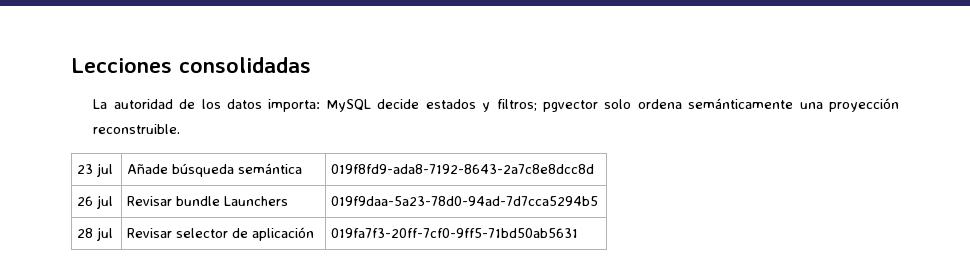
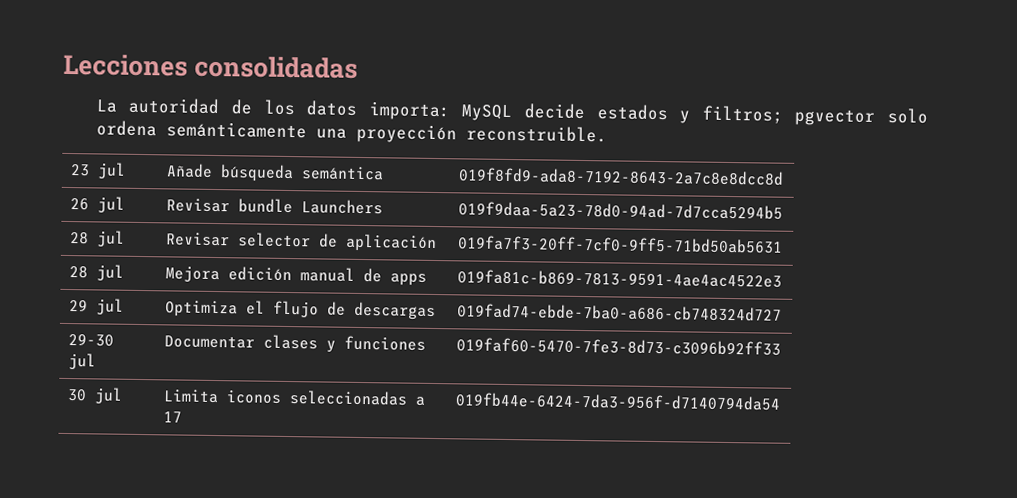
(579, 233) none -> [68,264,124,281] [164,266,427,286] [456,269,782,288] [68,298,124,315] [164,300,436,321] [456,303,782,322] [67,334,114,347] [67,353,96,370] [163,334,426,353] [455,337,781,356] [66,387,123,404] [162,389,425,406] [162,411,182,423] [454,392,781,411] // 28 jul | Mejora edición manual de apps | 019fa81c-b869-7813-9591-4ae4ac4522e3 // 29 jul | Optimiza el flujo de descargas | 019fad74-ebde-7ba0-a686-cb748324d727 // 29-30 jul | Documentar clases y funciones | 019faf60-5470-7fe3-8d73-c3096b92ff33 // 30 jul | Limita iconos seleccionadas a 17 | 019fb44e-6424-7da3-956f-d7140794da54

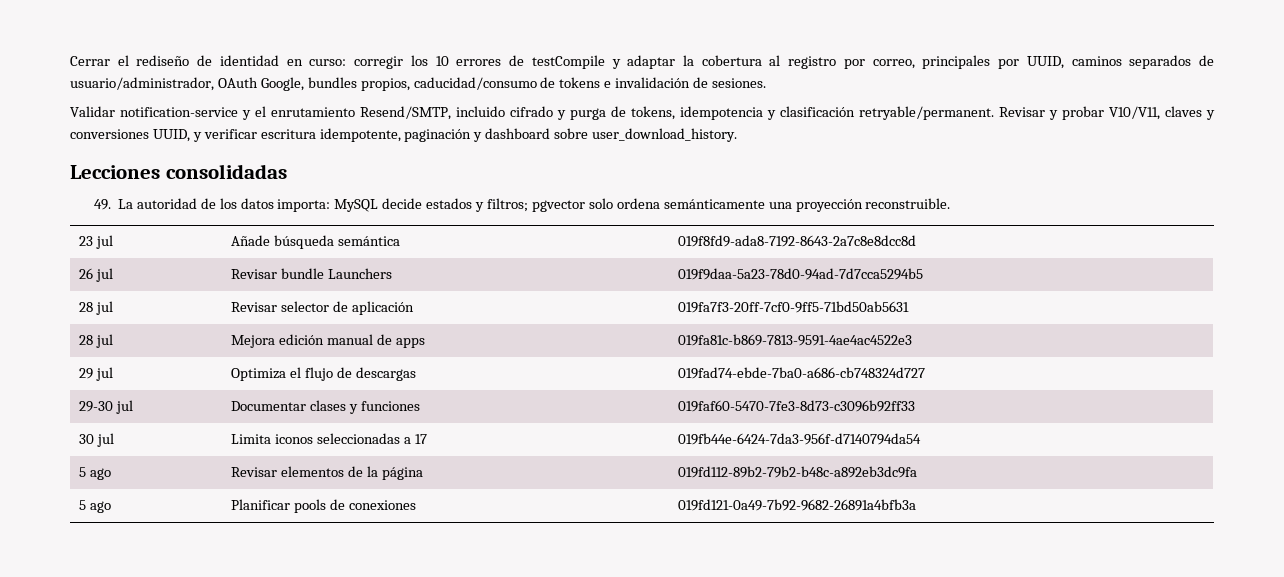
(63, 65) none -> [70,55,1215,69] [70,77,767,91] [70,106,1215,120] [70,128,738,142] Cerrar el rediseño de identidad en curso: corregir los 10 errores de testCompile y adaptar la cobertura al registro por correo, principales por UUID, caminos separados de usuario/administrador, OAuth Google, bundles propios, caducidad/consumo de tokens e invalidación de sesiones. // Validar notification-service y el enrutamiento Resend/SMTP, incluido cifrado y purga de tokens, idempotencia y clasificación retryable/permanent. Revisar y probar V10/V11, claves y conversiones UUID, y verificar escritura idempotente, paginación y dashboard sobre user_download_history. //
(359, 67) none -> [93,199,111,210] 49.
(781, 401) none -> [79,467,112,480] [231,466,423,480] [678,466,918,478] [79,500,112,513] [231,499,417,513] [678,499,917,511] // 5 ago | Revisar elementos de la página | 019fd112-89b2-79b2-b48c-a892eb3dc9fa // 5 ago | Planificar pools de conexiones | 019fd121-0a49-7b92-9682-26891a4bfb3a

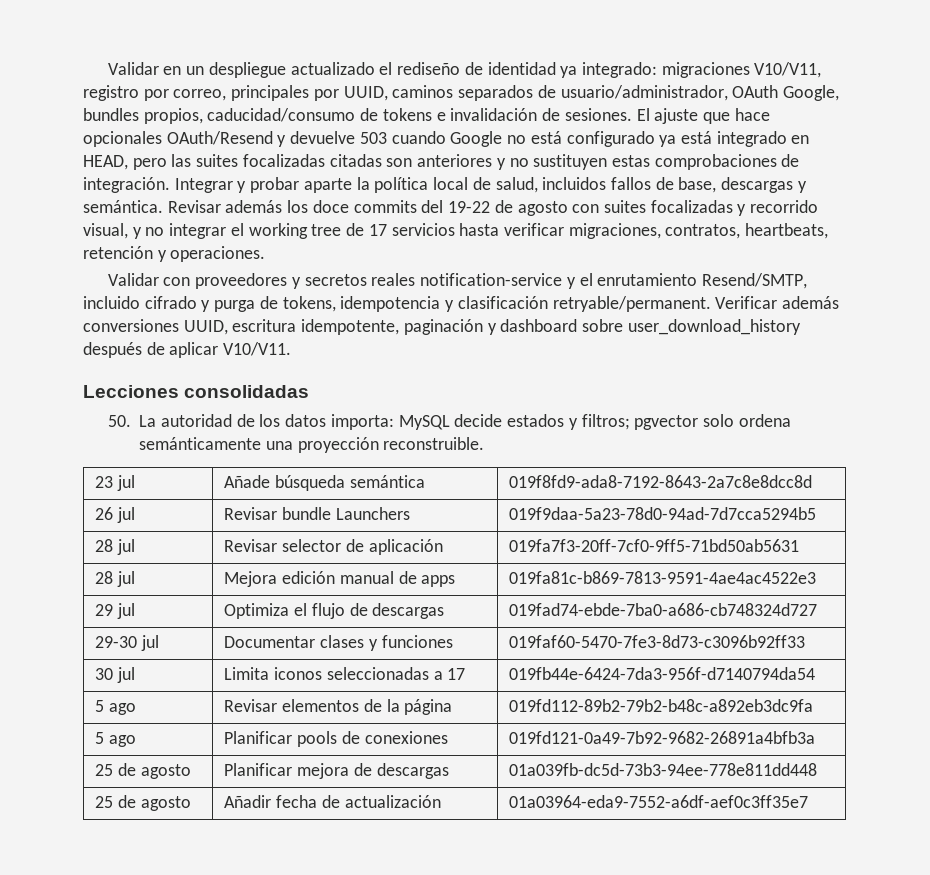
[70,55,781,69] Cerrar el rediseño de identidad en curso: corregir los 10 errores de testCompile y adaptar la cobertura al -> [107,62,822,78] Validar en un despliegue actualizado el rediseño de identidad ya integrado: migraciones V10/V11,
[70,106,115,117] // Validar -> [636,108,770,124] [83,131,810,147] [83,154,800,170] [83,177,807,193] [83,200,819,216] [83,223,829,239] [83,246,266,262] [107,273,416,289] El ajuste que hace opcionales OAuth/Resend y devuelve 503 cuando Google no está configurado ya está integrado en HEAD, pero las suites focalizadas citadas son anteriores y no sustituyen estas comprobaciones de integración. Integrar y probar aparte la política local de salud, incluidos fallos de base, descargas y semántica. Revisar además los doce commits del 19-22 de agosto con suites focalizadas y recorrido visual, y no integrar el working tree de 17 servicios hasta verificar migraciones, contratos, heartbeats, retención y operaciones. // Validar con proveedores y secretos reales
[999,106,1215,120] [70,129,257,142] Revisar y probar V10/V11, claves y conversiones UUID, y verificar -> [715,296,839,309] [83,319,228,335] Verificar además conversiones UUID,
[592,128,738,142] user_download_history. -> [627,319,801,335] [83,342,292,358] user_download_history después de aplicar V10/V11.
[93,199,111,210] 49. -> [107,415,131,427] 50.
(917, 505) none -> [95,763,191,779] [224,763,449,779] [509,763,818,776] [95,795,191,811] [224,795,441,808] [509,795,809,808] // 25 de agosto | Planificar mejora de descargas | 01a039fb-dc5d-73b3-94ee-778e811dd448 // 25 de agosto | Añadir fecha de actualización | 01a03964-eda9-7552-a6df-aef0c3ff35e7

